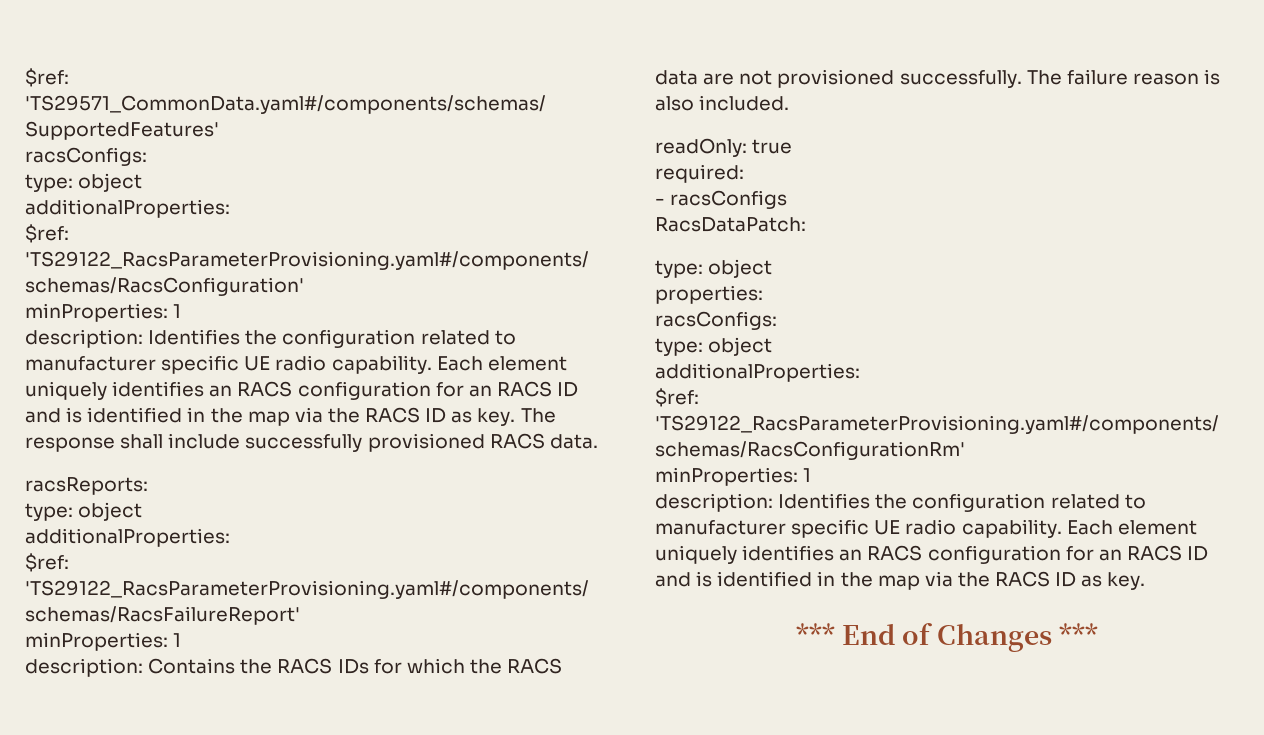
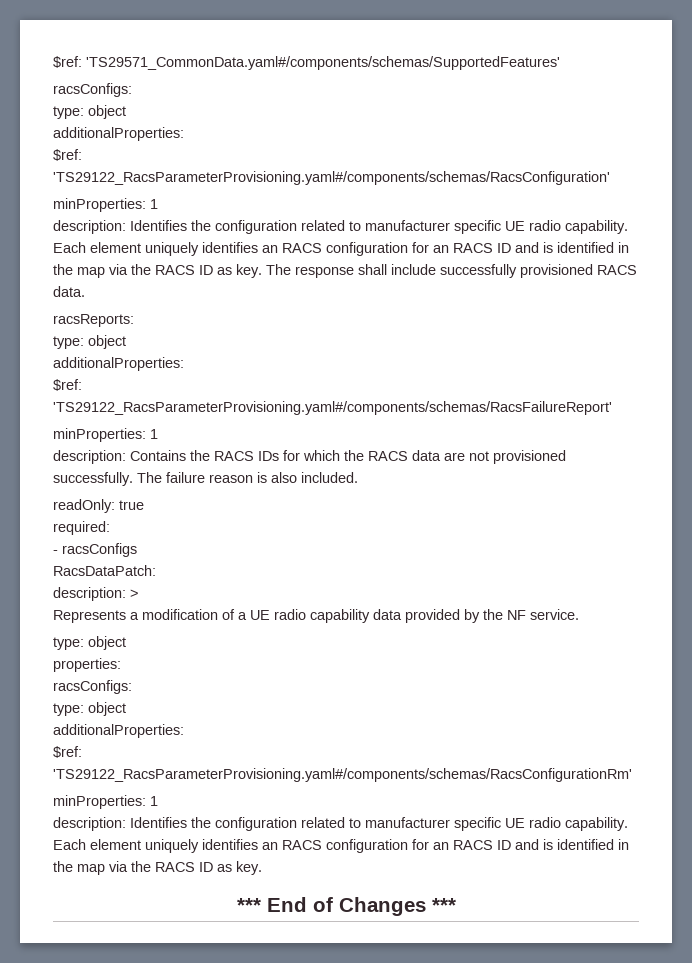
(806, 224) none -> [53,587,138,601] [53,609,579,623] // description: > // Represents a modification of a UE radio capability data provided by the NF service.

